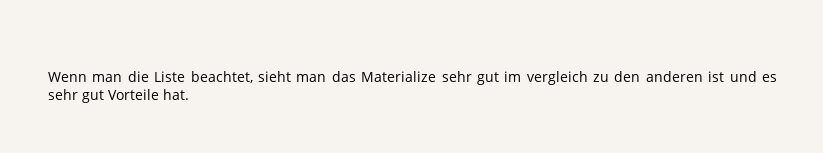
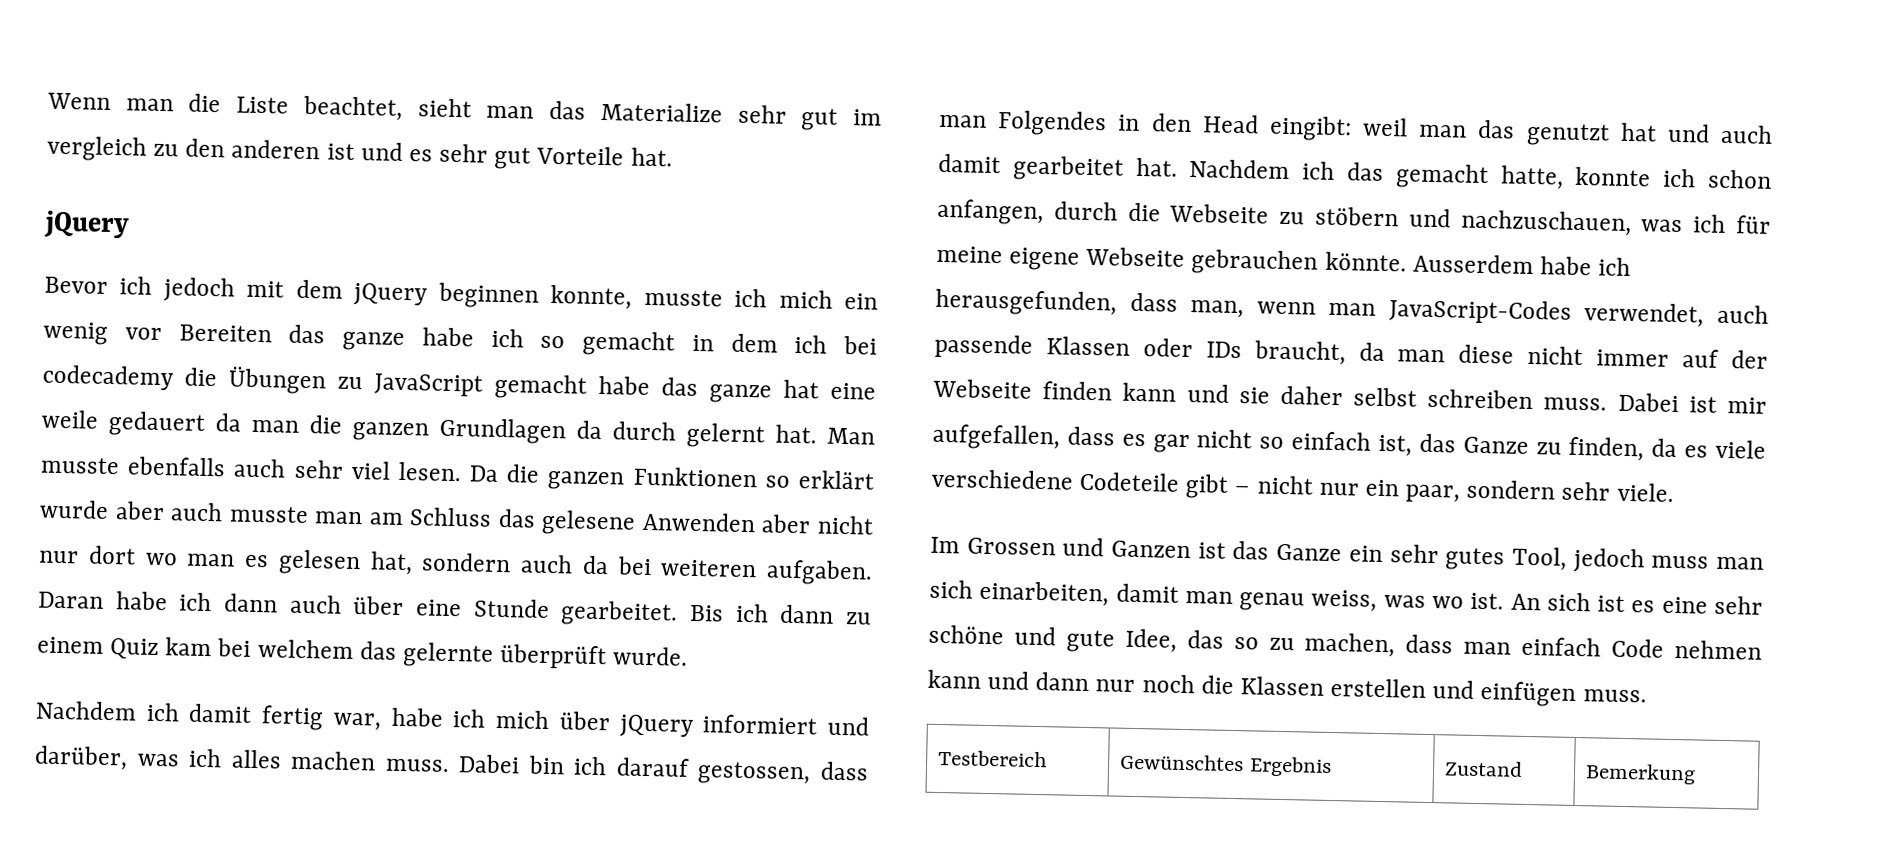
(189, 94) none -> [44,210,130,240] [44,276,878,310] [43,321,877,357] [42,364,876,404] [41,409,875,449] [40,456,875,491] [39,499,874,536] [38,545,873,586] [38,591,872,627] [37,636,689,670] [35,700,871,738] [34,745,869,786] [939,110,1773,147] [938,153,1772,190] [937,198,1771,237] [936,245,1632,277] [935,288,1769,328] [934,333,1768,369] [932,378,1767,414] [932,423,1766,462] [931,468,1674,503] [930,536,1764,574] [929,579,1764,615] [928,624,1762,660] [927,669,1647,708] [938,749,1048,768] [1120,753,1332,778] [1444,760,1524,777] [1585,763,1697,785] // jQuery // Bevor ich jedoch mit dem jQuery beginnen konnte, musste ich mich ein wenig vor Bereiten das ganze habe ich so gemacht in dem ich bei codecademy die Übungen zu JavaScript gemacht habe das ganze hat eine weile gedauert da man die ganzen Grundlagen da durch gelernt hat. Man musste ebenfalls auch sehr viel lesen. Da die ganzen Funktionen so erklärt wurde aber auch musste man am Schluss das gelesene Anwenden aber nicht nur dort wo man es gelesen hat, sondern auch da bei weiteren aufgaben. Daran habe ich dann auch über eine Stunde gearbeitet. Bis ich dann zu einem Quiz kam bei welchem das gelernte überprüft wurde. // Nachdem ich damit fertig war, habe ich mich über jQuery informiert und darüber, was ich alles machen muss. Dabei bin ich darauf gestossen, dass man Folgendes in den Head eingibt: weil man das genutzt hat und auch damit gearbeitet hat. Nachdem ich das gemacht hatte, konnte ich schon anfangen, durch die Webseite zu stöbern und nachzuschauen, was ich für meine eigene Webseite gebrauchen könnte. Ausserdem habe ich herausgefunden, dass man, wenn man JavaScript-Codes verwendet, auch passende Klassen oder IDs braucht, da man diese nicht immer auf der Webseite finden kann und sie daher selbst schreiben muss. Dabei ist mir aufgefallen, dass es gar nicht so einfach ist, das Ganze zu finden, da es viele verschiedene Codeteile gibt – nicht nur ein paar, sondern sehr viele. // Im Grossen und Ganzen ist das Ganze ein sehr gutes Tool, jedoch muss man sich einarbeiten, damit man genau weiss, was wo ist. An sich ist es eine sehr schöne und gute Idee, das so zu machen, dass man einfach Code nehmen kann und dann nur noch die Klassen erstellen und einfügen muss. // Testbereich | Gewünschtes Ergebnis | Zustand | Bemerkung

